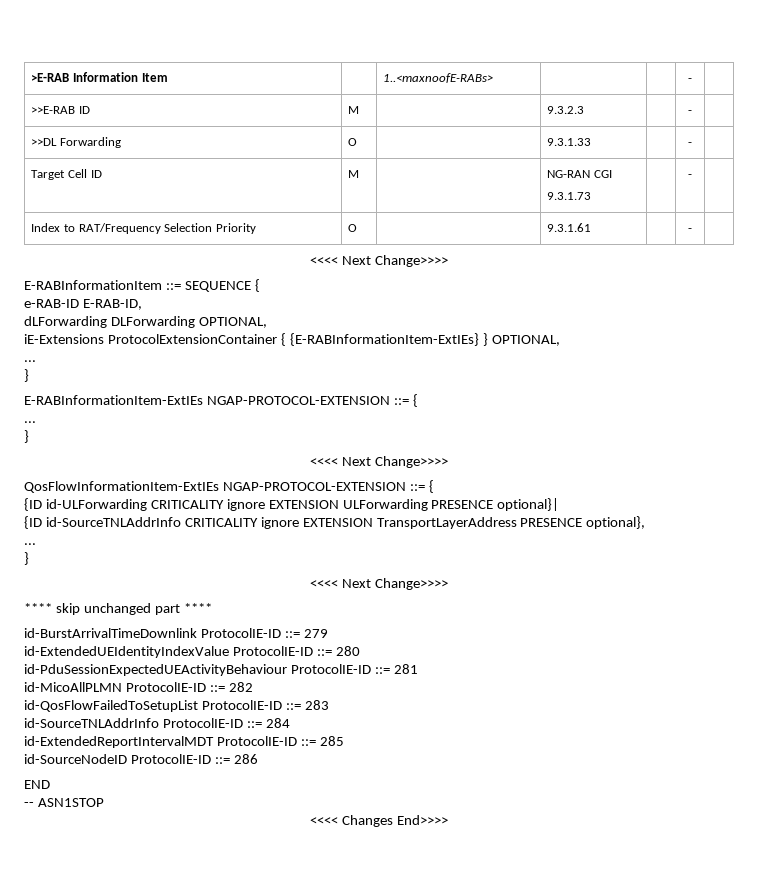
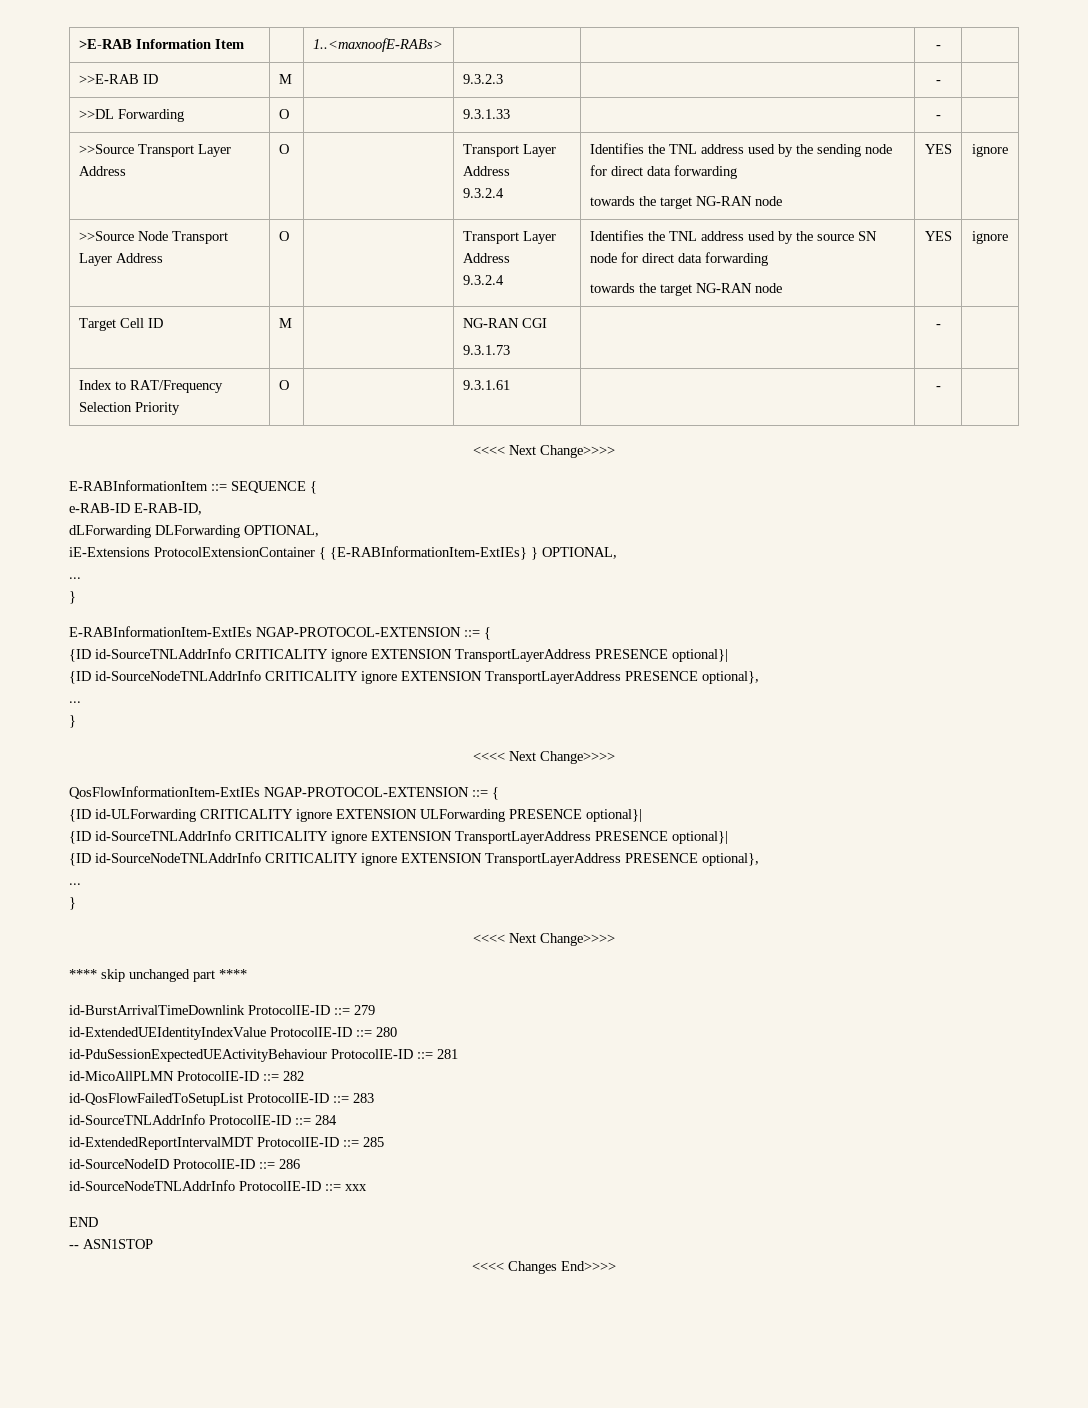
(692, 144) none -> [78,144,231,157] [78,166,126,176] [278,144,289,154] [462,144,556,157] [462,166,510,176] [462,188,504,198] [589,143,892,157] [589,165,737,179] [589,196,782,209] [924,144,952,154] [972,144,1008,157] [78,231,228,244] [78,253,163,266] [278,231,289,241] [462,231,556,244] [462,253,510,263] [462,275,504,285] [589,230,877,244] [589,252,768,266] [589,283,782,296] [924,231,952,241] [972,231,1008,244] // >>Source Transport Layer Address | O | | Transport Layer Address // 9.3.2.4 | Identifies the TNL address used by the sending node for direct data forwarding // towards the target NG-RAN node | YES | ignore // >>Source Node Transport Layer Address | O | | Transport Layer Address // 9.3.2.4 | Identifies the TNL address used by the source SN node for direct data forwarding // towards the target NG-RAN node | YES | ignore
(418, 400) none -> [69,648,728,662] [69,670,759,684] // {ID id-SourceTNLAddrInfo CRITICALITY ignore EXTENSION TransportLayerAddress PRESENCE optional}| // {ID id-SourceNodeTNLAddrInfo CRITICALITY ignore EXTENSION TransportLayerAddress PRESENCE optional},
(583, 522) none -> [672,831,728,844] [69,852,698,866] optional}| // {ID id-SourceNodeTNLAddrInfo CRITICALITY ignore EXTENSION TransportLayerAddress PRESENCE
(258, 759) none -> [69,1180,367,1191] // id-SourceNodeTNLAddrInfo ProtocolIE-ID ::= xxx

